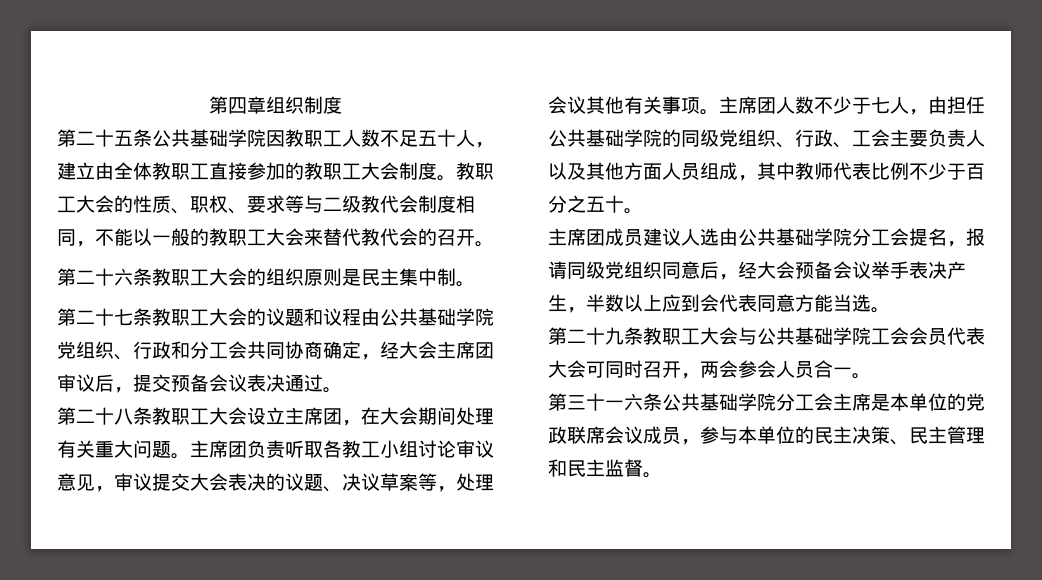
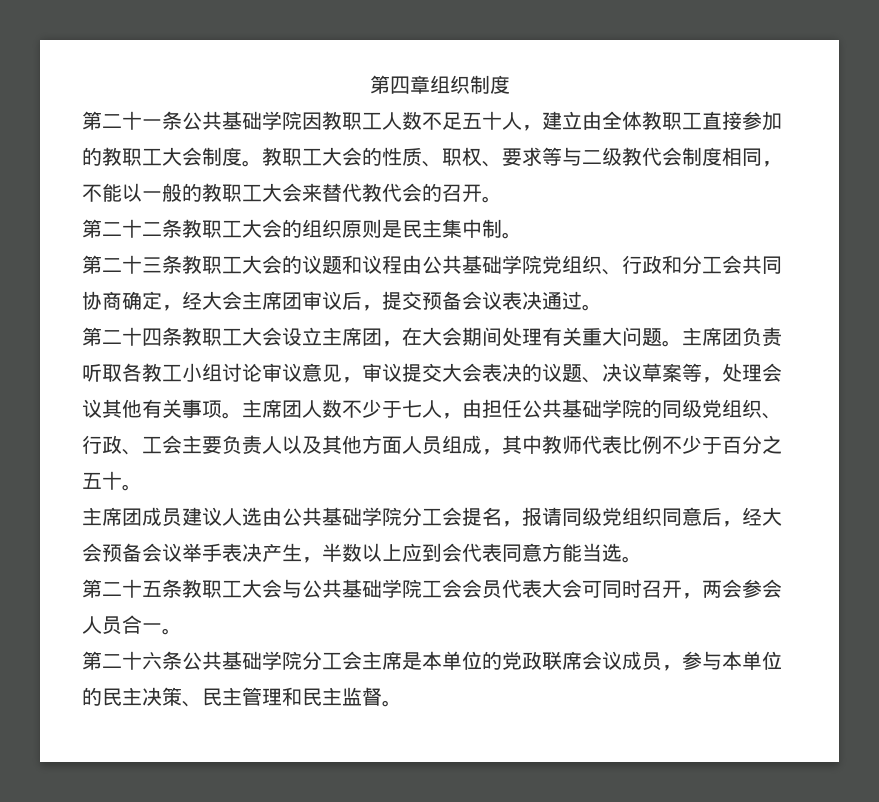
[114,130,133,146] 五 -> [142,119,162,128] 一
[114,268,133,286] 六 -> [142,222,162,236] 二
[114,309,133,326] 七 -> [142,257,162,273] 三
[114,408,133,425] 八 -> [142,328,162,346] 四
[605,327,624,345] 九 -> [142,580,162,597] 五
[567,393,624,411] 三十一 -> [102,651,142,670] 二十

